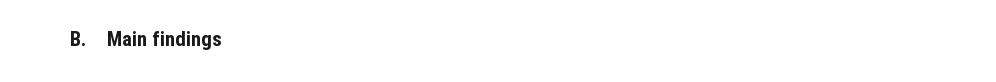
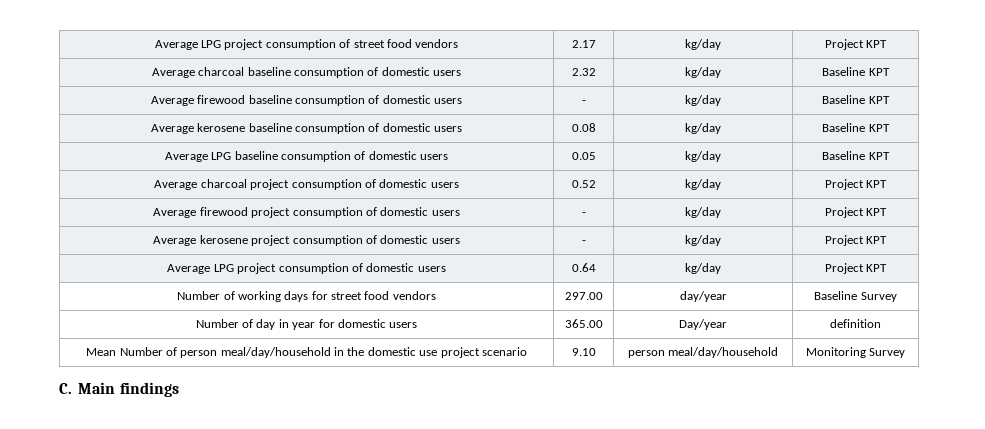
[70,31,86,46] B. -> [154,39,459,50] [571,40,596,48] [685,39,721,50] [824,39,888,50] [151,67,462,78] [571,68,596,76] [685,67,721,78] [822,67,890,76] [150,95,463,106] [581,100,586,104] [685,95,721,106] [822,95,890,104] [150,123,463,134] [571,123,596,132] [685,123,721,134] [822,123,890,132] [164,151,449,162] [571,152,596,160] [685,151,721,162] [822,151,890,160] [154,179,459,190] [571,180,596,188] [685,179,721,190] [824,179,888,190] [153,207,460,218] [581,212,586,216] [685,207,721,218] [824,207,888,218] [153,235,460,246] [581,240,586,244] [685,235,721,246] [824,235,888,246] [167,263,446,274] [571,263,596,272] [685,263,721,274] [824,263,888,274] [177,291,436,302] [564,292,603,300] [679,291,727,302] [814,291,897,302] [195,319,418,330] [564,319,603,328] [679,319,727,330] [830,319,881,328] [86,347,527,358] [571,348,596,356] [627,347,779,358] [805,347,906,358] [59,383,72,394] Average LPG project consumption of street food vendors | 2.17 | kg/day | Project KPT // Average charcoal baseline consumption of domestic users | 2.32 | kg/day | Baseline KPT // Average firewood baseline consumption of domestic users | - | kg/day | Baseline KPT // Average kerosene baseline consumption of domestic users | 0.08 | kg/day | Baseline KPT // Average LPG baseline consumption of domestic users | 0.05 | kg/day | Baseline KPT // Average charcoal project consumption of domestic users | 0.52 | kg/day | Project KPT // Average firewood project consumption of domestic users | - | kg/day | Project KPT // Average kerosene project consumption of domestic users | - | kg/day | Project KPT // Average LPG project consumption of domestic users | 0.64 | kg/day | Project KPT // Number of working days for street food vendors | 297.00 | day/year | Baseline Survey // Number of day in year for domestic users | 365.00 | Day/year | definition // Mean Number of person meal/day/household in the domestic use project scenario | 9.10 | person meal/day/household | Monitoring Survey // C.

